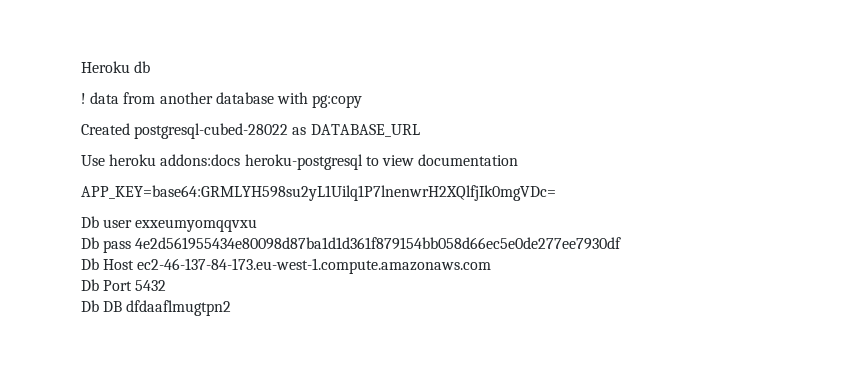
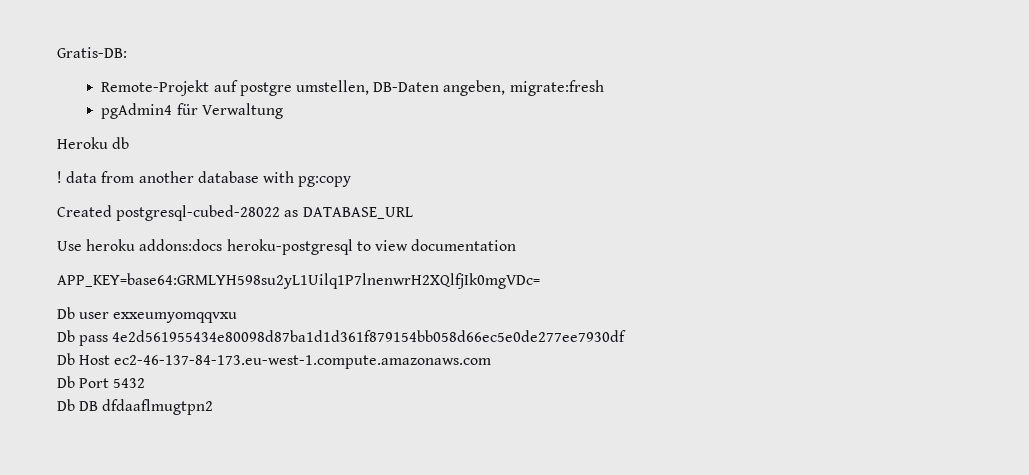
(81, 67) none -> [57,47,127,58] [101,80,604,96] [101,103,283,119] Gratis-DB: // Remote-Projekt auf postgre umstellen, DB-Daten angeben, migrate:fresh // pgAdmin4 für Verwaltung //

